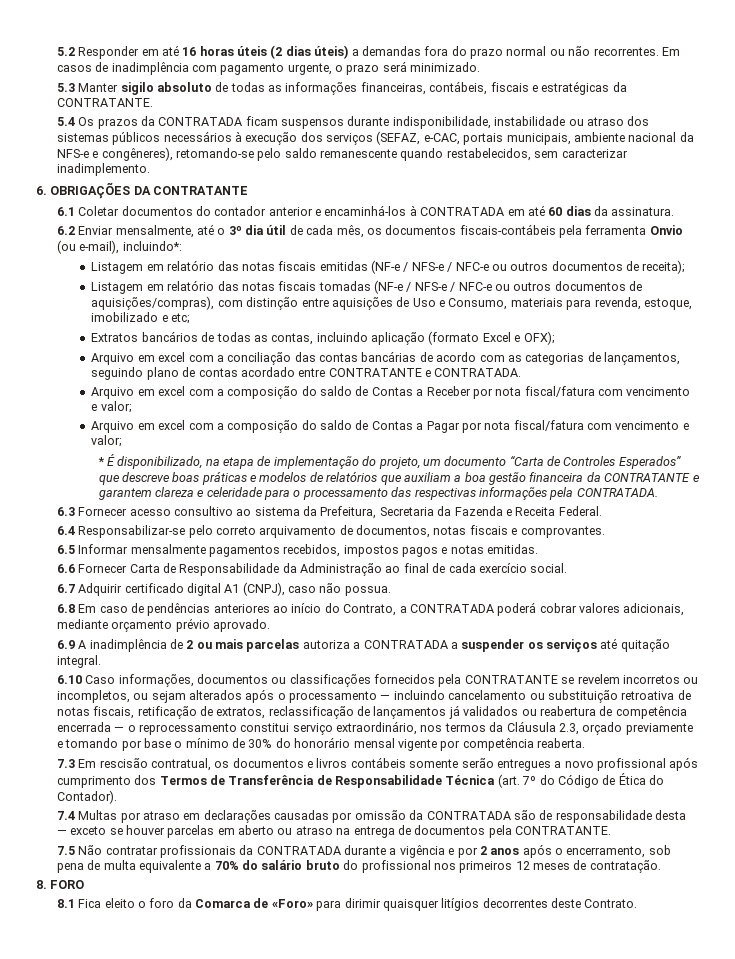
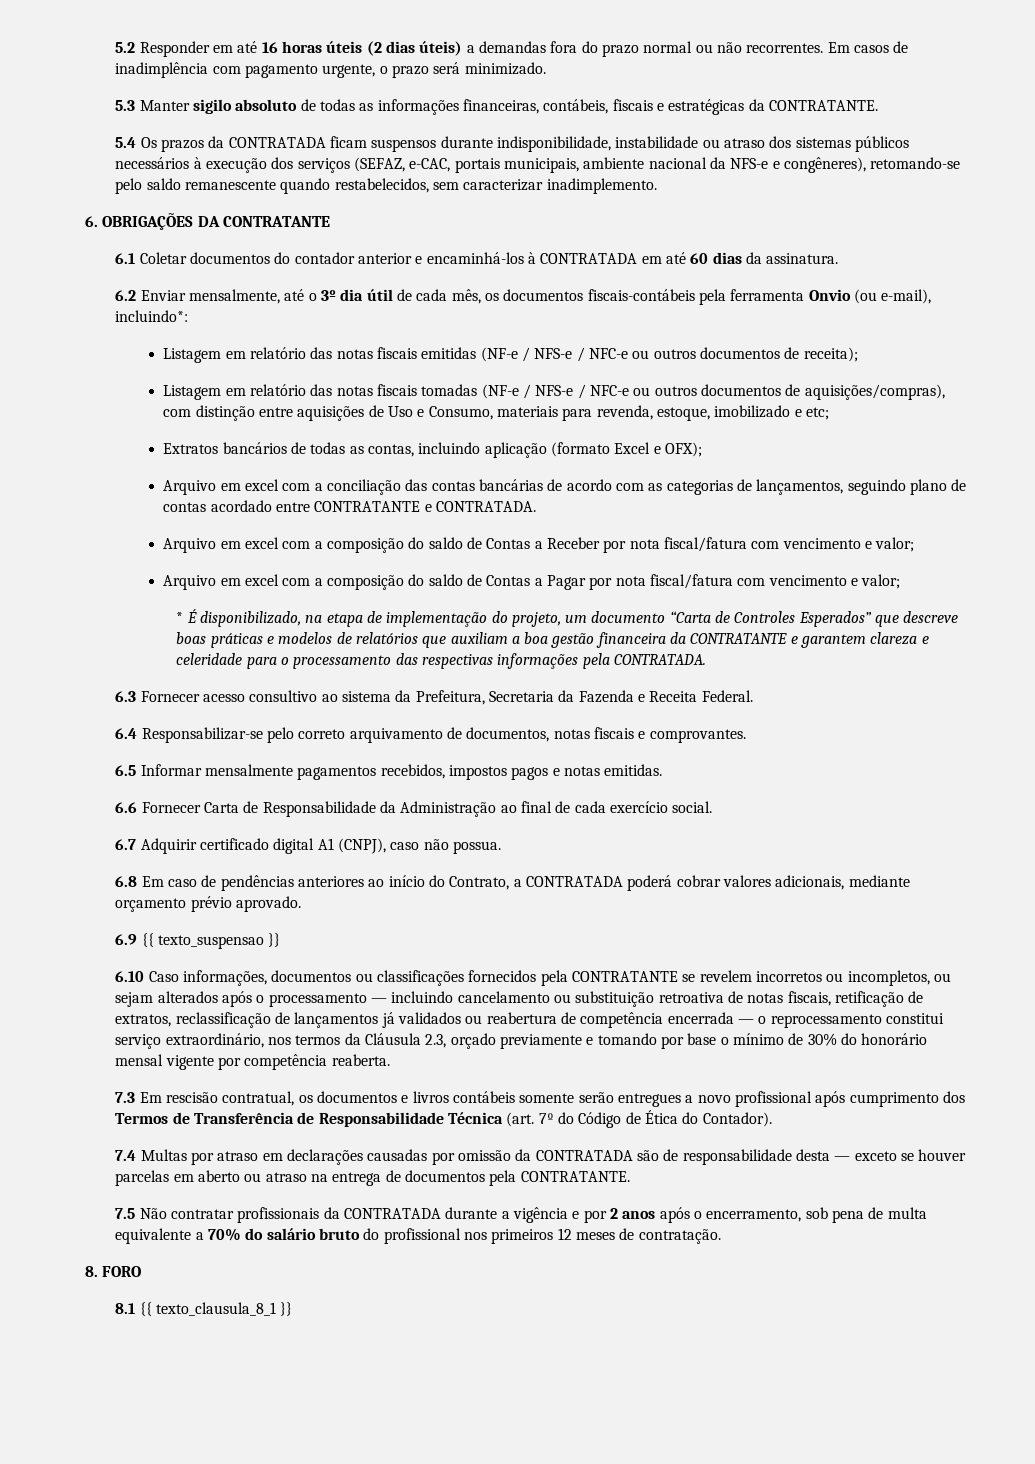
[78,638,670,653] [56,655,101,668] A inadimplência de 2 ou mais parcelas autoriza a CONTRATADA a suspender os serviços até quitação integral. -> [141,933,281,949] {{ texto_suspensao }}
[78,898,638,911] Fica eleito o foro da Comarca de «Foro» para dirimir quaisquer litígios decorrentes deste Contrato. -> [139,1302,293,1316] {{ texto_clausula_8_1 }}

